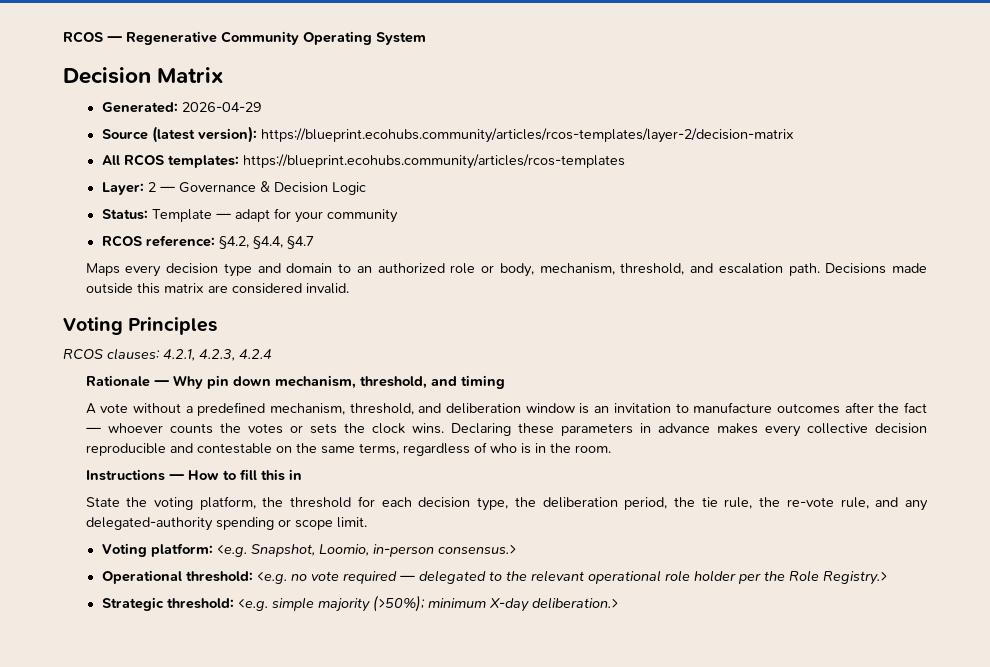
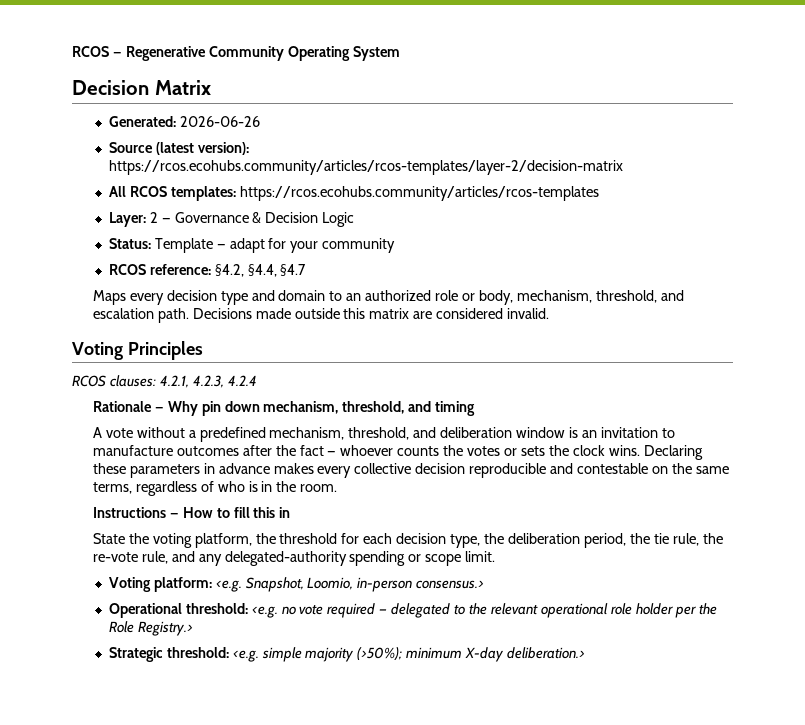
[181,102,262,112] 2026-04-29 -> [179,116,260,127] 2026-06-26
[260,128,794,143] https://blueprint.ecohubs.community/articles/rcos-templates/layer-2/decision-matrix -> [108,160,623,175] https://rcos.ecohubs.community/articles/rcos-templates/layer-2/decision-matrix
[242,154,625,169] https://blueprint.ecohubs.community/articles/rcos-templates -> [239,186,599,201] https://rcos.ecohubs.community/articles/rcos-templates

